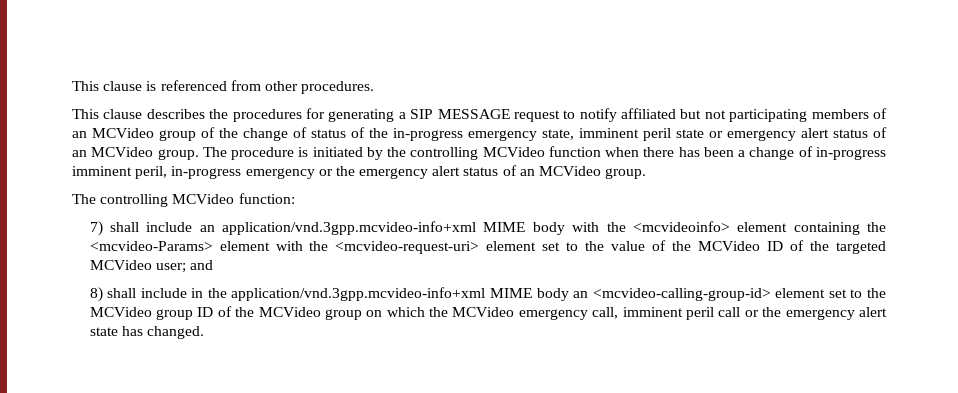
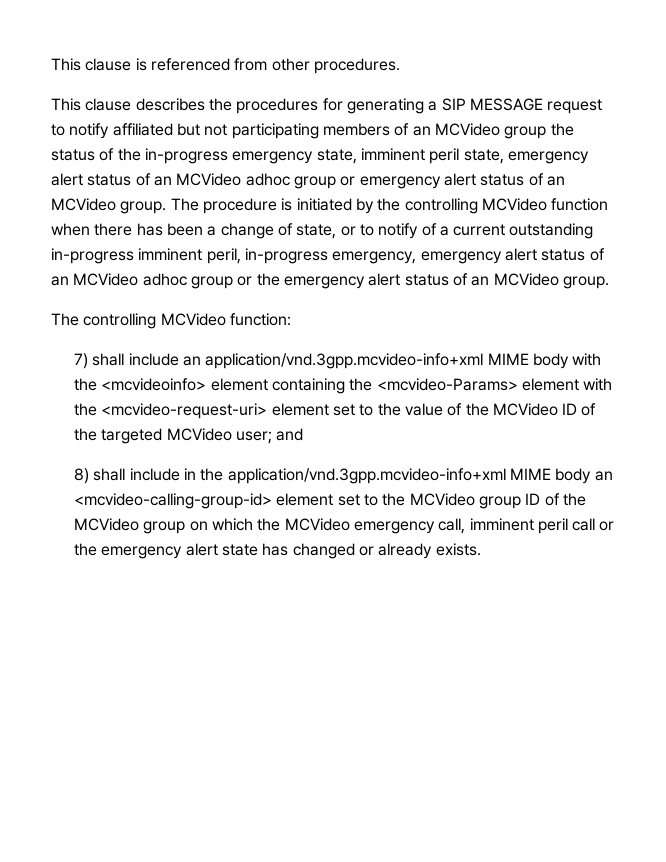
[201,127,307,141] of the change of -> [550,123,574,136] the
[676,129,704,138] state -> [463,149,589,164] [51,173,336,189] state, emergency alert status of an MCVideo adhoc group
[816,147,887,160] [72,166,315,179] in-progress imminent peril, in-progress emergency -> [296,223,594,239] [51,248,605,264] [51,273,233,289] state, or to notify of a current outstanding in-progress imminent peril, in-progress emergency, emergency alert status of an MCVideo adhoc group
[146,326,204,339] changed. -> [292,543,481,559] changed or already exists.

